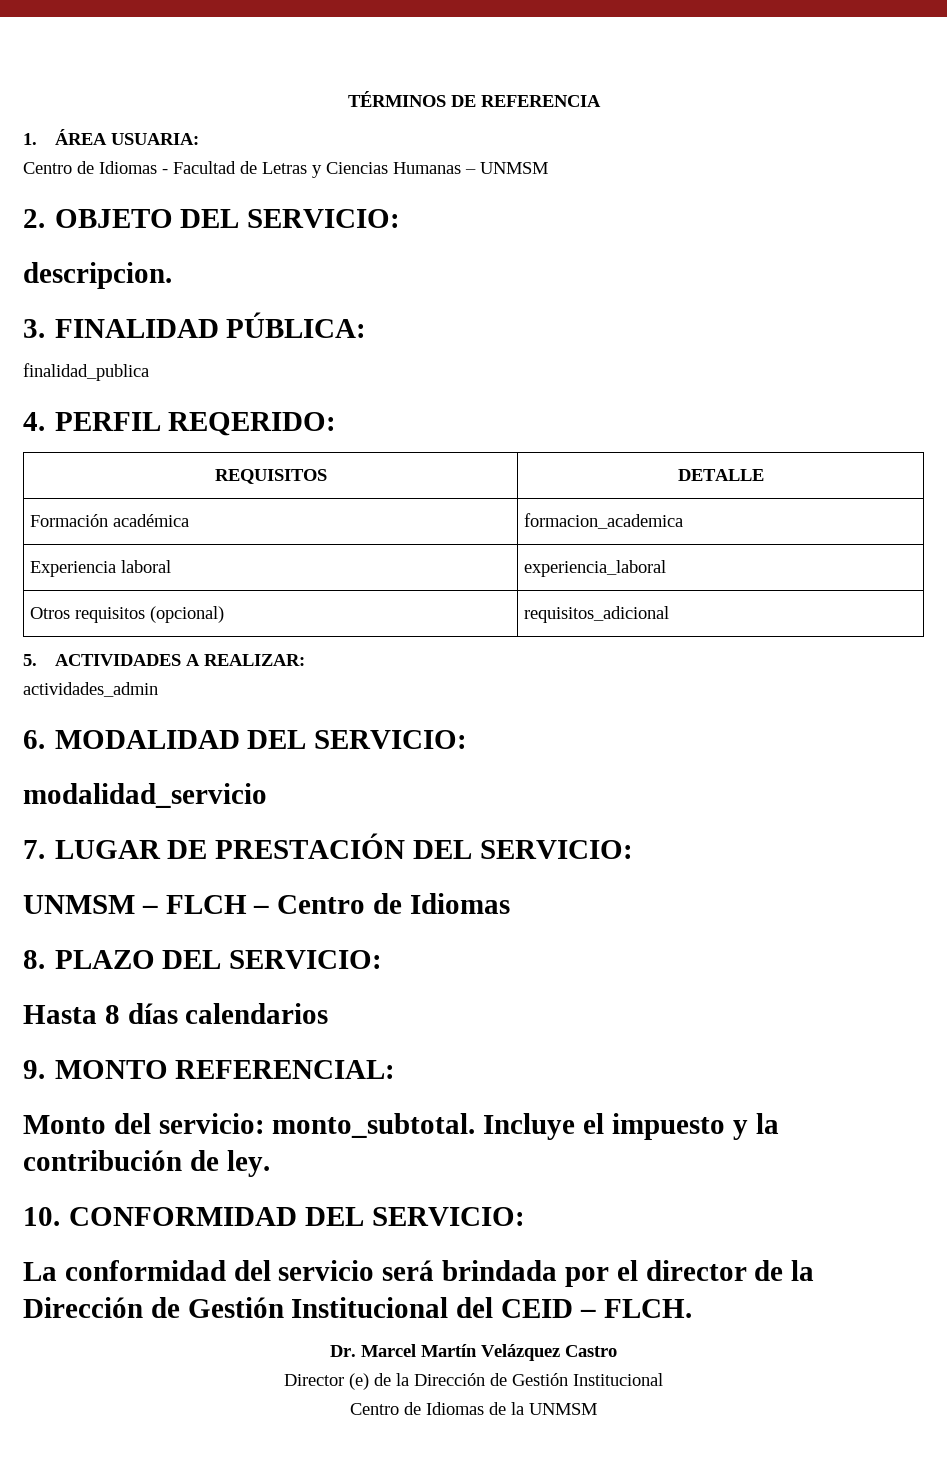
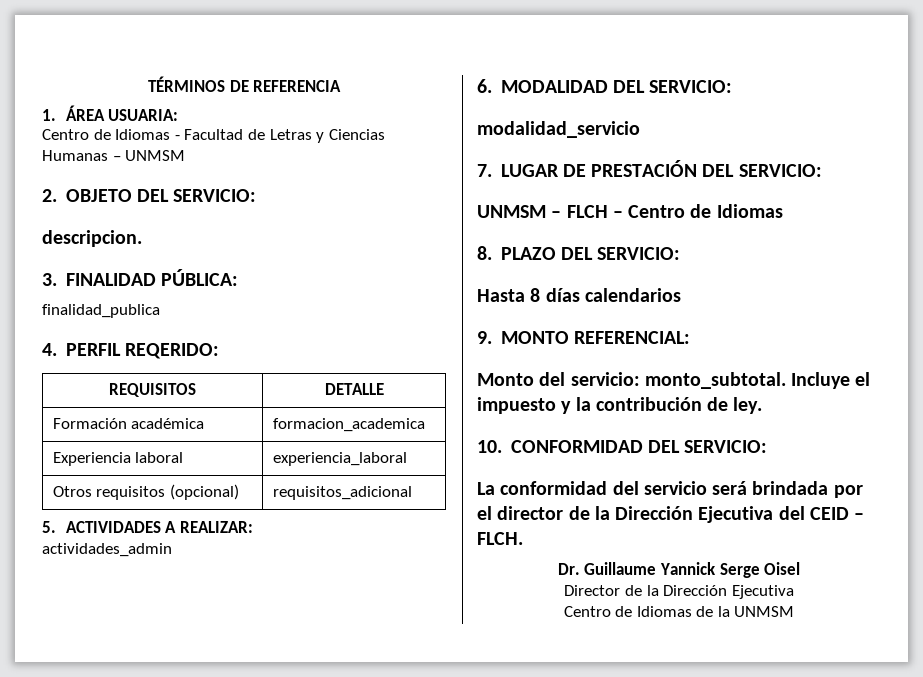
[150,1297,449,1318] de Gestión Institucional -> [698,506,774,523] Ejecutiva
[361,1344,617,1361] Marcel Martín Velázquez Castro -> [584,562,801,578] Guillaume Yannick Serge Oisel
[349,1373,663,1390] (e) de la Dirección de Gestión Institucional -> [624,585,794,599] de la Dirección Ejecutiva

